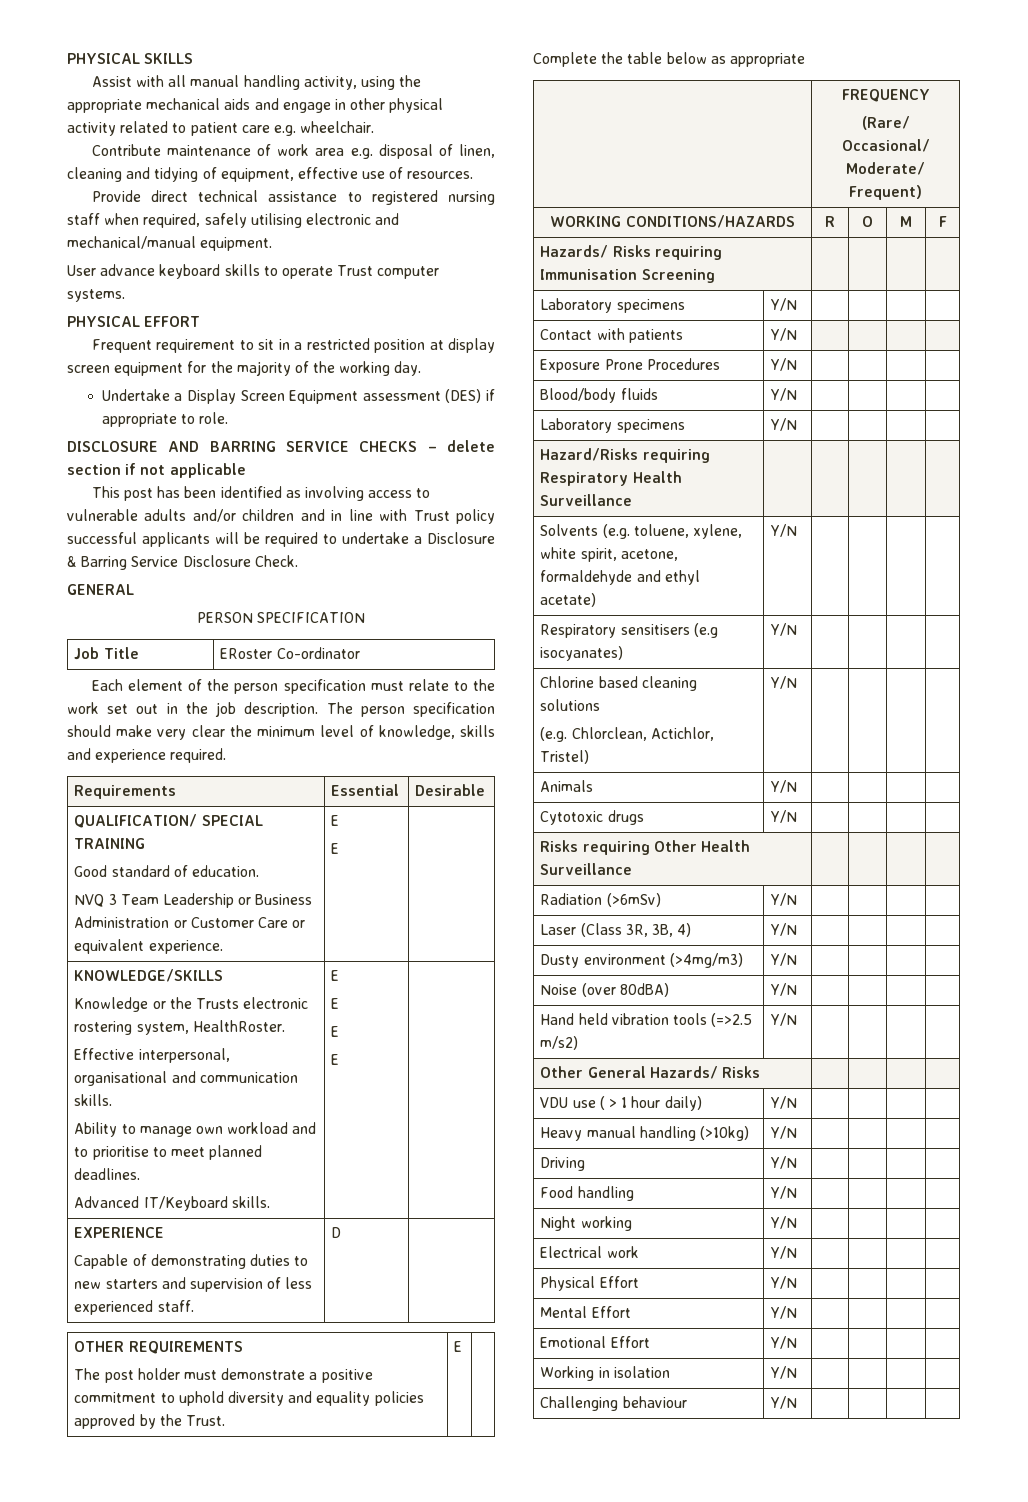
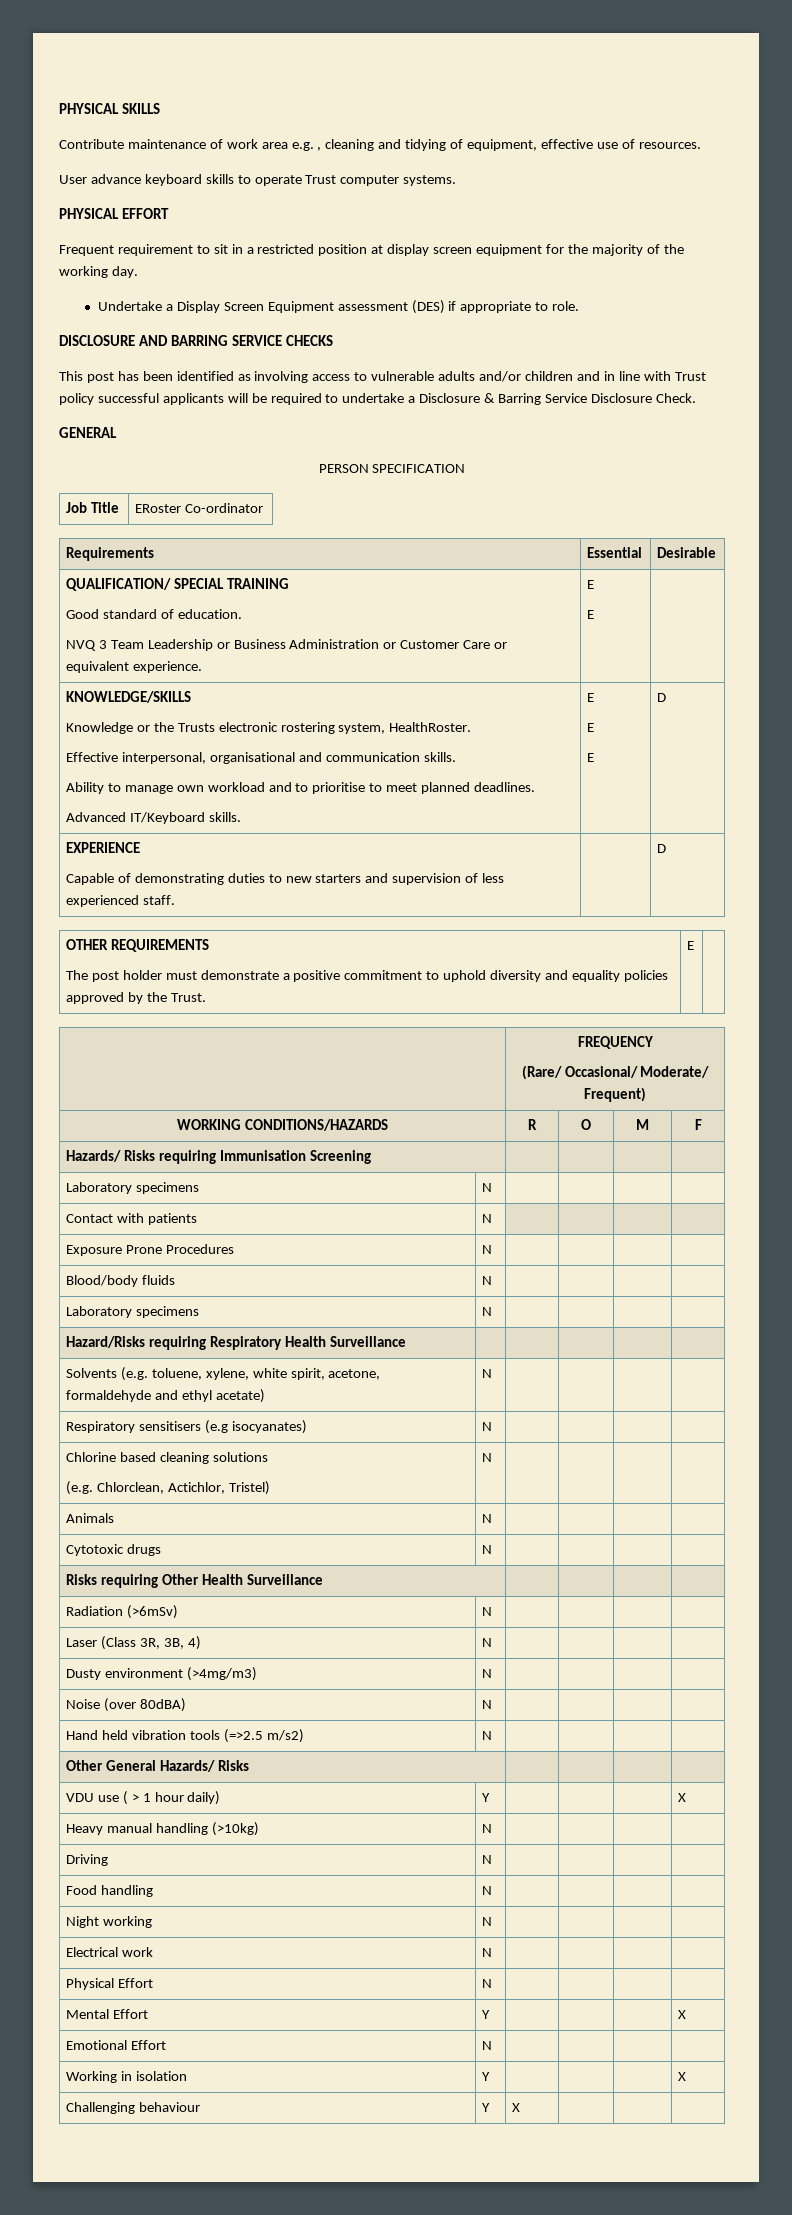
[91,75,422,90] [67,98,444,113] [67,121,375,136] // Assist with all manual handling activity, using the appropriate mechanical aids and engage in other physical activity related to patient care e.g. wheelchair. -> (160, 108) none
[378,144,495,159] disposal of linen, -> [317,147,322,151] ,
[91,190,495,205] [67,213,400,228] [67,236,273,251] // Provide direct technical assistance to registered nursing staff when required, safely utilising electronic and mechanical/manual equipment. -> (701, 145) none
[427,440,495,452] [67,463,246,478] – delete section if not applicable -> (333, 340) none
[91,679,495,694] [67,702,495,717] [67,725,496,740] [67,748,227,763] // Each element of the person specification must relate to the work set out in the job description. The person specification should make very clear the minimum level of knowledge, skills and experience required. -> (263, 508) none
[331,1054,340,1065] // E | -> [656,693,666,702] | D
[331,1227,342,1238] D | -> [656,844,666,853] | D
[533,52,805,67] // Complete the table below as appropriate -> (694, 945) none
[770,298,798,311] Y/N -> [481,1183,492,1192] N
[770,328,798,341] Y/N -> [481,1214,492,1223] N
[770,358,798,371] Y/N -> [481,1245,492,1254] N
[770,388,798,401] [540,418,685,433] [770,418,798,431] Y/N | | | | // Laboratory specimens | Y/N -> [481,1276,492,1285] [65,1306,199,1318] [481,1307,492,1316] N | | | | // Laboratory specimens | N
[770,524,798,537] Y/N -> [481,1369,492,1378] N
[770,623,798,636] Y/N -> [481,1422,492,1431] N
[770,676,798,689] Y/N -> [481,1453,492,1462] N
[770,780,798,793] Y/N -> [481,1514,492,1523] N
[770,810,798,823] Y/N -> [481,1545,492,1554] N
[770,893,798,906] Y/N -> [481,1607,492,1616] N
[770,923,798,936] Y/N -> [481,1638,492,1647] N
[770,953,798,966] Y/N -> [481,1669,492,1678] N
[770,983,798,996] Y/N -> [481,1700,492,1709] N
[770,1013,798,1026] Y/N -> [481,1731,492,1740] N
[770,1096,798,1109] Y/N | | | | -> [481,1793,490,1802] [677,1793,686,1802] Y | | | | X
[770,1126,798,1139] Y/N -> [481,1824,492,1833] N
[770,1156,798,1169] Y/N -> [481,1855,492,1864] N
[770,1186,798,1199] Y/N -> [481,1886,492,1895] N
[770,1216,798,1229] Y/N -> [481,1917,492,1926] N
[770,1246,798,1259] Y/N -> [481,1948,492,1957] N
[770,1276,798,1289] Y/N -> [481,1979,492,1988] N
[770,1306,798,1319] Y/N | | | | -> [481,2010,490,2019] [677,2010,686,2019] Y | | | | X
[770,1336,798,1349] Y/N -> [481,2041,492,2050] N
[770,1366,798,1379] Y/N | | | | -> [481,2072,490,2081] [677,2072,686,2081] Y | | | | X
[770,1396,798,1409] Y/N | -> [481,2103,490,2112] [511,2103,520,2112] Y | X

